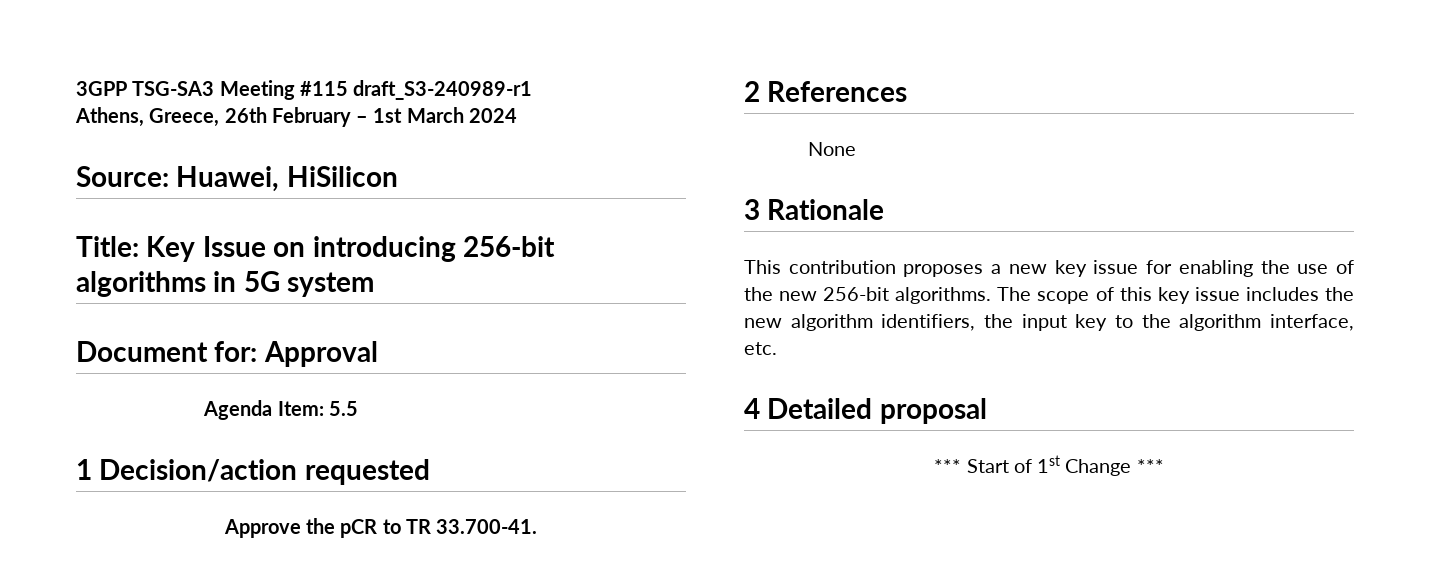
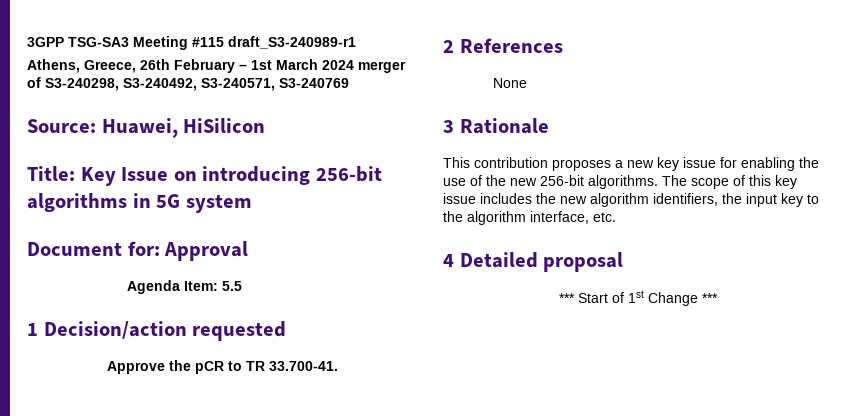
(517, 115) none -> [358,61,406,73] [27,77,349,91] merger of S3‑240298, S3‑240492, S3‑240571, S3‑240769

